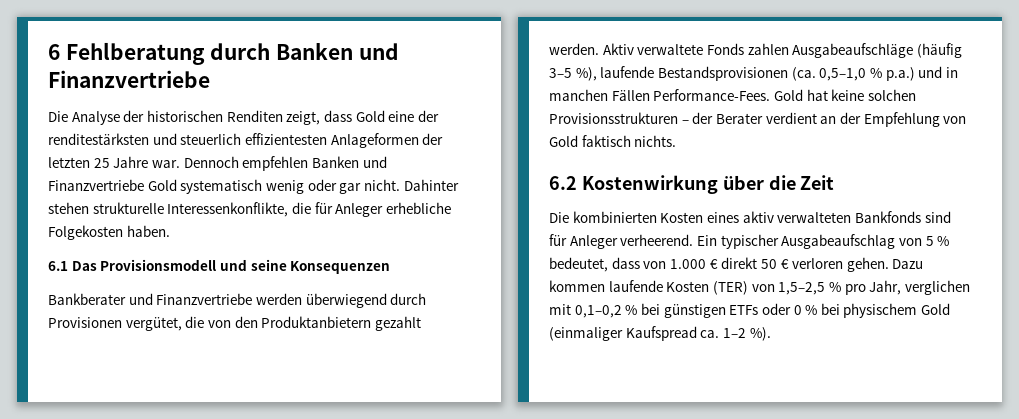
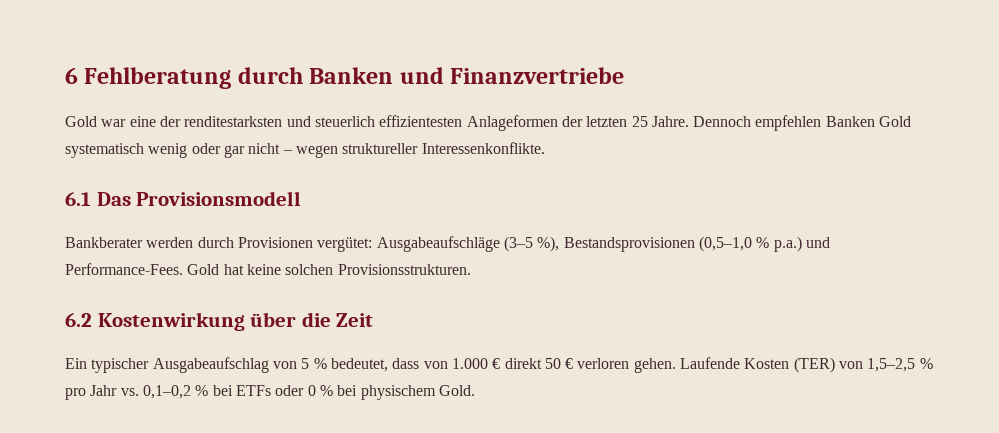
[48,110,385,125] Die Analyse der historischen Renditen zeigt, dass Gold -> [65,116,127,127] Gold war
[48,133,149,145] renditestärksten -> [184,116,283,127] renditestarksten
[113,156,180,168] Jahre war. -> [651,116,689,127] Jahre.
[362,156,387,168] [48,179,144,191] und Finanzvertriebe -> (875, 121) none
[363,179,459,191] [48,202,451,217] [48,225,170,240] [48,259,391,274] [48,293,427,308] [48,316,421,331] [549,43,962,58] [549,66,958,81] [549,89,650,101] nicht. Dahinter stehen strukturelle Interessenkonflikte, die für Anleger erhebliche Folgekosten haben. // 6.1 Das Provisionsmodell und seine Konsequenzen // Bankberater und Finanzvertriebe werden überwiegend durch Provisionen vergütet, die von den Produktanbietern gezahlt werden. Aktiv verwaltete Fonds zahlen Ausgabeaufschläge (häufig 3–5 %), laufende Bestandsprovisionen (ca. 0,5–1,0 % p.a.) und in manchen Fällen -> [248,142,545,158] [65,191,302,206] [65,236,830,252] nicht – wegen struktureller Interessenkonflikte. // 6.1 Das Provisionsmodell // Bankberater werden durch Provisionen vergütet: Ausgabeaufschläge (3–5 %), Bestandsprovisionen (0,5–1,0 % p.a.) und
[549,112,967,127] [549,135,677,147] Provisionsstrukturen – der Berater verdient an der Empfehlung von Gold faktisch nichts. -> [337,264,471,275] Provisionsstrukturen.
[549,211,951,223] [549,234,694,249] Die kombinierten Kosten eines aktiv verwalteten Bankfonds sind für Anleger verheerend. -> (374, 320) none
[892,259,924,269] [549,280,663,292] Dazu kommen laufende -> [680,357,741,369] Laufende
[869,280,970,295] [549,304,571,315] Jahr, verglichen mit -> [90,385,139,396] Jahr vs.
[663,304,726,318] günstigen -> (233, 390) none
[921,303,951,315] [549,326,771,341] Gold (einmaliger Kaufspread ca. 1–2 %). -> [438,385,475,396] Gold.

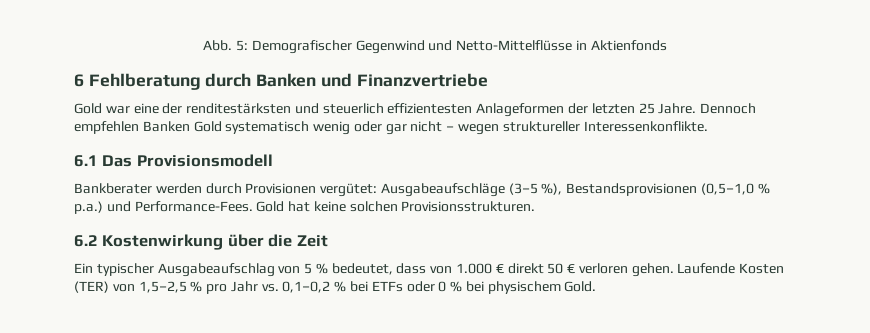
(65, 75) none -> [203,40,667,54] Abb. 5: Demografischer Gegenwind und Netto-Mittelflüsse in Aktienfonds //
[184,116,283,127] renditestarksten -> [186,103,292,114] renditestärksten

